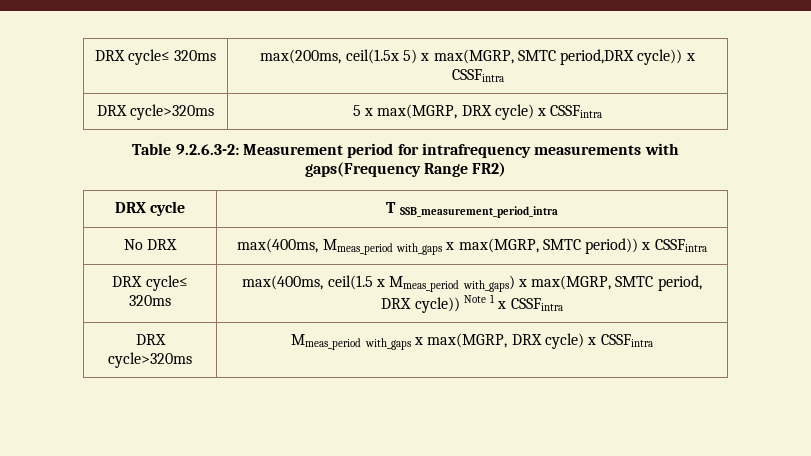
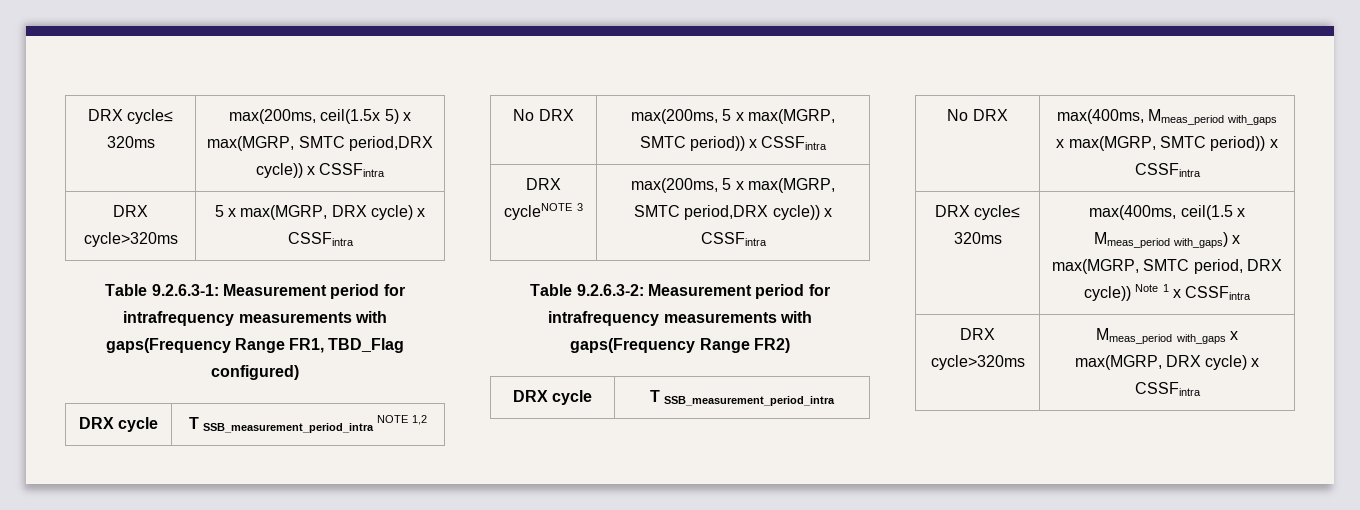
(603, 111) none -> [105,284,405,299] [123,311,387,326] [105,338,405,353] [211,365,299,380] [78,417,159,432] [188,417,374,433] [377,415,428,425] [513,109,574,121] [631,109,835,124] [639,136,828,151] [526,178,561,190] [504,203,583,220] [631,178,835,193] [634,205,832,220] [700,232,767,246] // Table 9.2.6.3-1: Measurement period for intrafrequency measurements with gaps(Frequency Range FR1, TBD_Flag configured) // DRX cycle | T SSB_measurement_period_intra NOTE 1,2 // No DRX | max(200ms, 5 x max(MGRP, SMTC period)) x CSSFintra // DRX cycleNOTE 3 | max(200ms, 5 x max(MGRP, SMTC period,DRX cycle)) x CSSFintra

